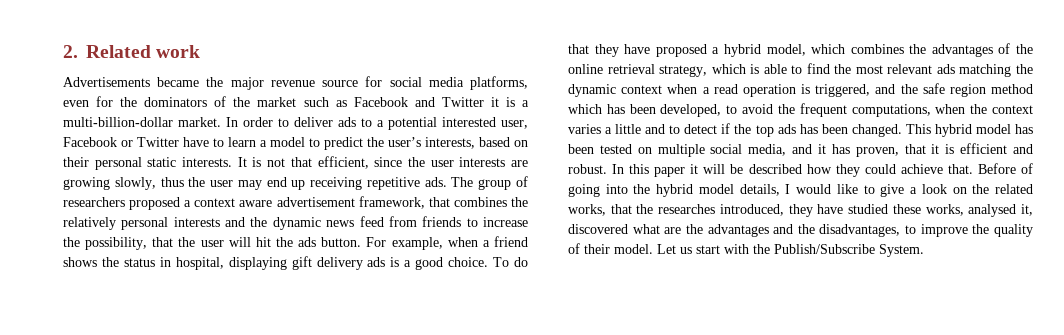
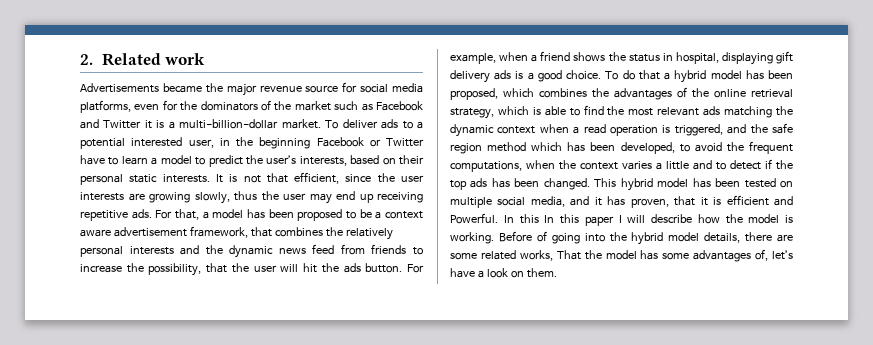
[226,117,289,127] In order to -> [325,120,339,129] To
(528, 124) none -> [219,137,311,149] in the beginning
[451,176,528,190] [63,197,181,210] The group of researchers proposed -> [155,209,372,221] For that, a model has been proposed to be
[594,44,806,57] they have proposed a hybrid model, -> [664,70,793,83] [450,88,498,100] a hybrid model has been proposed,
[568,164,973,177] robust. In this paper it will be described how they could achieve that. -> [450,213,793,226] [450,232,494,244] Powerful. In this In this paper I will describe how the model is working.
[785,184,1033,197] [568,204,1033,217] [568,224,1033,237] [568,243,924,257] I would like to give a look on the related works, that the researches introduced, they have studied these works, analysed it, discovered what are the advantages and the disadvantages, to improve the quality of their model. Let us start with the Publish/Subscribe System. -> [745,232,793,242] [450,249,793,262] [450,268,557,278] there are some related works, That the model has some advantages of, let’s have a look on them.

